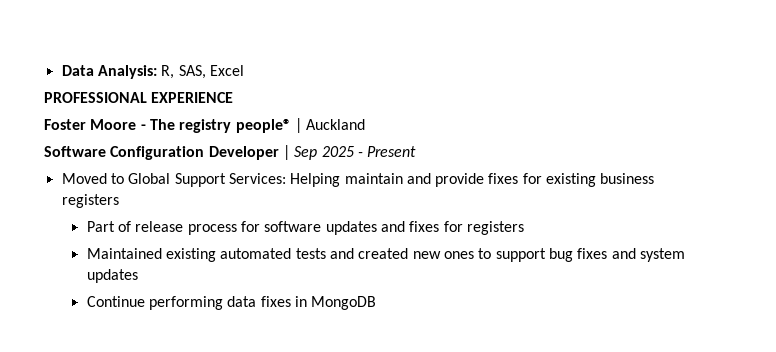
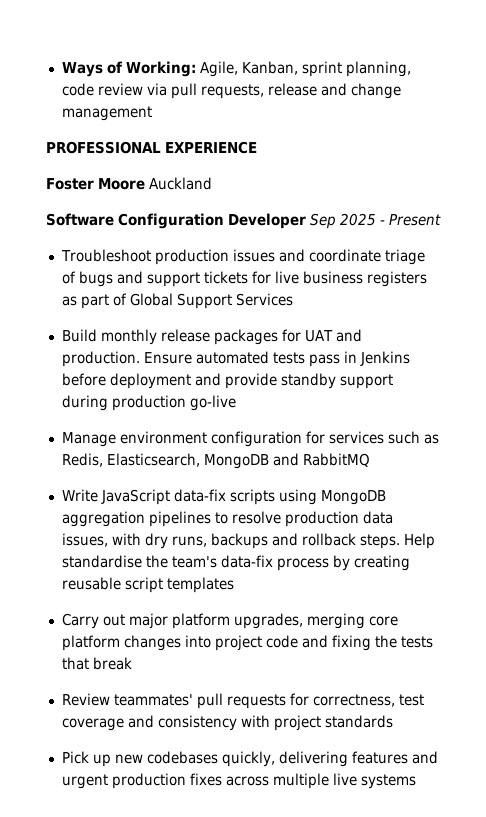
[61,65,244,79] Data Analysis: R, SAS, Excel -> [61,61,411,77] [61,83,401,99] [61,106,152,121] Ways of Working: Agile, Kanban, sprint planning, code review via pull requests, release and change management
[140,118,302,133] - The registry people® | -> (145, 184) none
[282,145,290,160] | -> (306, 221) none
[61,173,655,187] [61,194,119,208] [86,221,524,235] [86,248,685,262] [86,269,138,283] [86,296,377,310] Moved to Global Support Services: Helping maintain and provide fixes for existing business registers // Part of release process for software updates and fixes for registers // Maintained existing automated tests and created new ones to support bug fixes and system updates // Continue performing data fixes in MongoDB -> [60,249,425,265] [61,271,427,287] [61,293,293,309] [61,329,362,345] [61,351,410,367] [61,373,393,389] [61,395,236,411] [61,431,439,447] [61,453,370,469] [61,489,386,505] [61,511,393,527] [61,533,435,549] [61,555,410,571] [61,577,234,593] [61,613,398,629] [61,635,433,651] [61,657,132,670] [61,693,424,709] [61,715,393,731] [61,751,438,767] [61,773,416,789] Troubleshoot production issues and coordinate triage of bugs and support tickets for live business registers as part of Global Support Services // Build monthly release packages for UAT and production. Ensure automated tests pass in Jenkins before deployment and provide standby support during production go-live // Manage environment configuration for services such as Redis, Elasticsearch, MongoDB and RabbitMQ // Write JavaScript data-fix scripts using MongoDB aggregation pipelines to resolve production data issues, with dry runs, backups and rollback steps. Help standardise the team's data-fix process by creating reusable script templates // Carry out major platform upgrades, merging core platform changes into project code and fixing the tests that break // Review teammates' pull requests for correctness, test coverage and consistency with project standards // Pick up new codebases quickly, delivering features and urgent production fixes across multiple live systems

